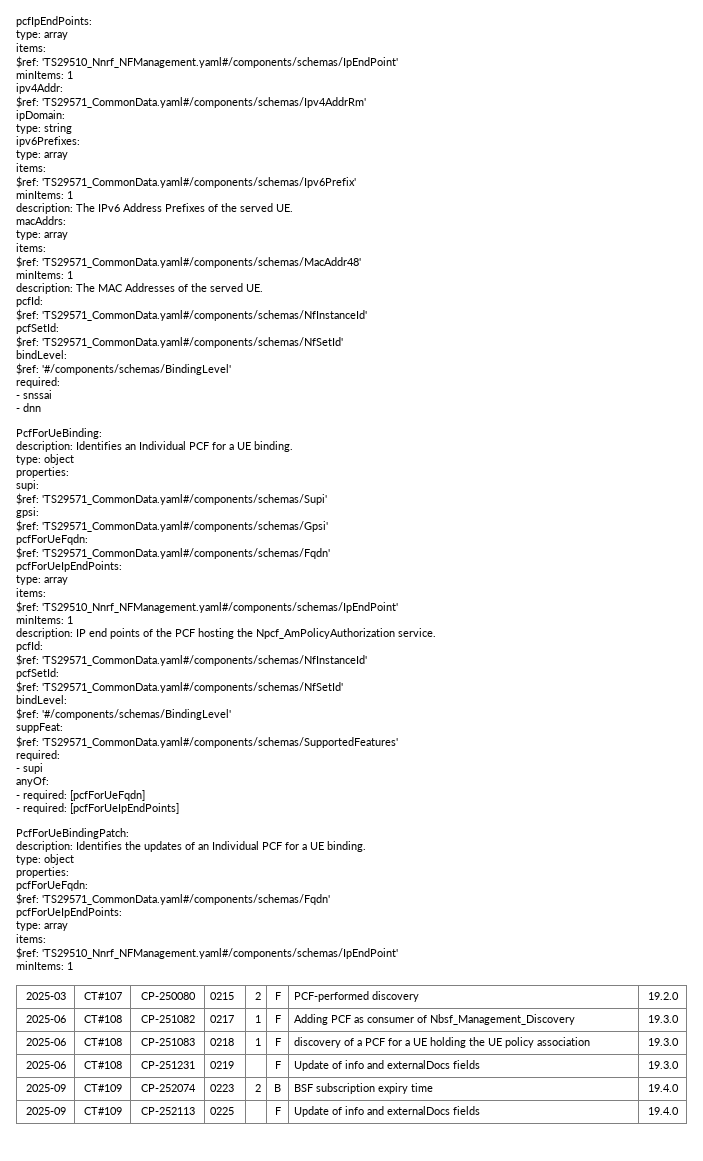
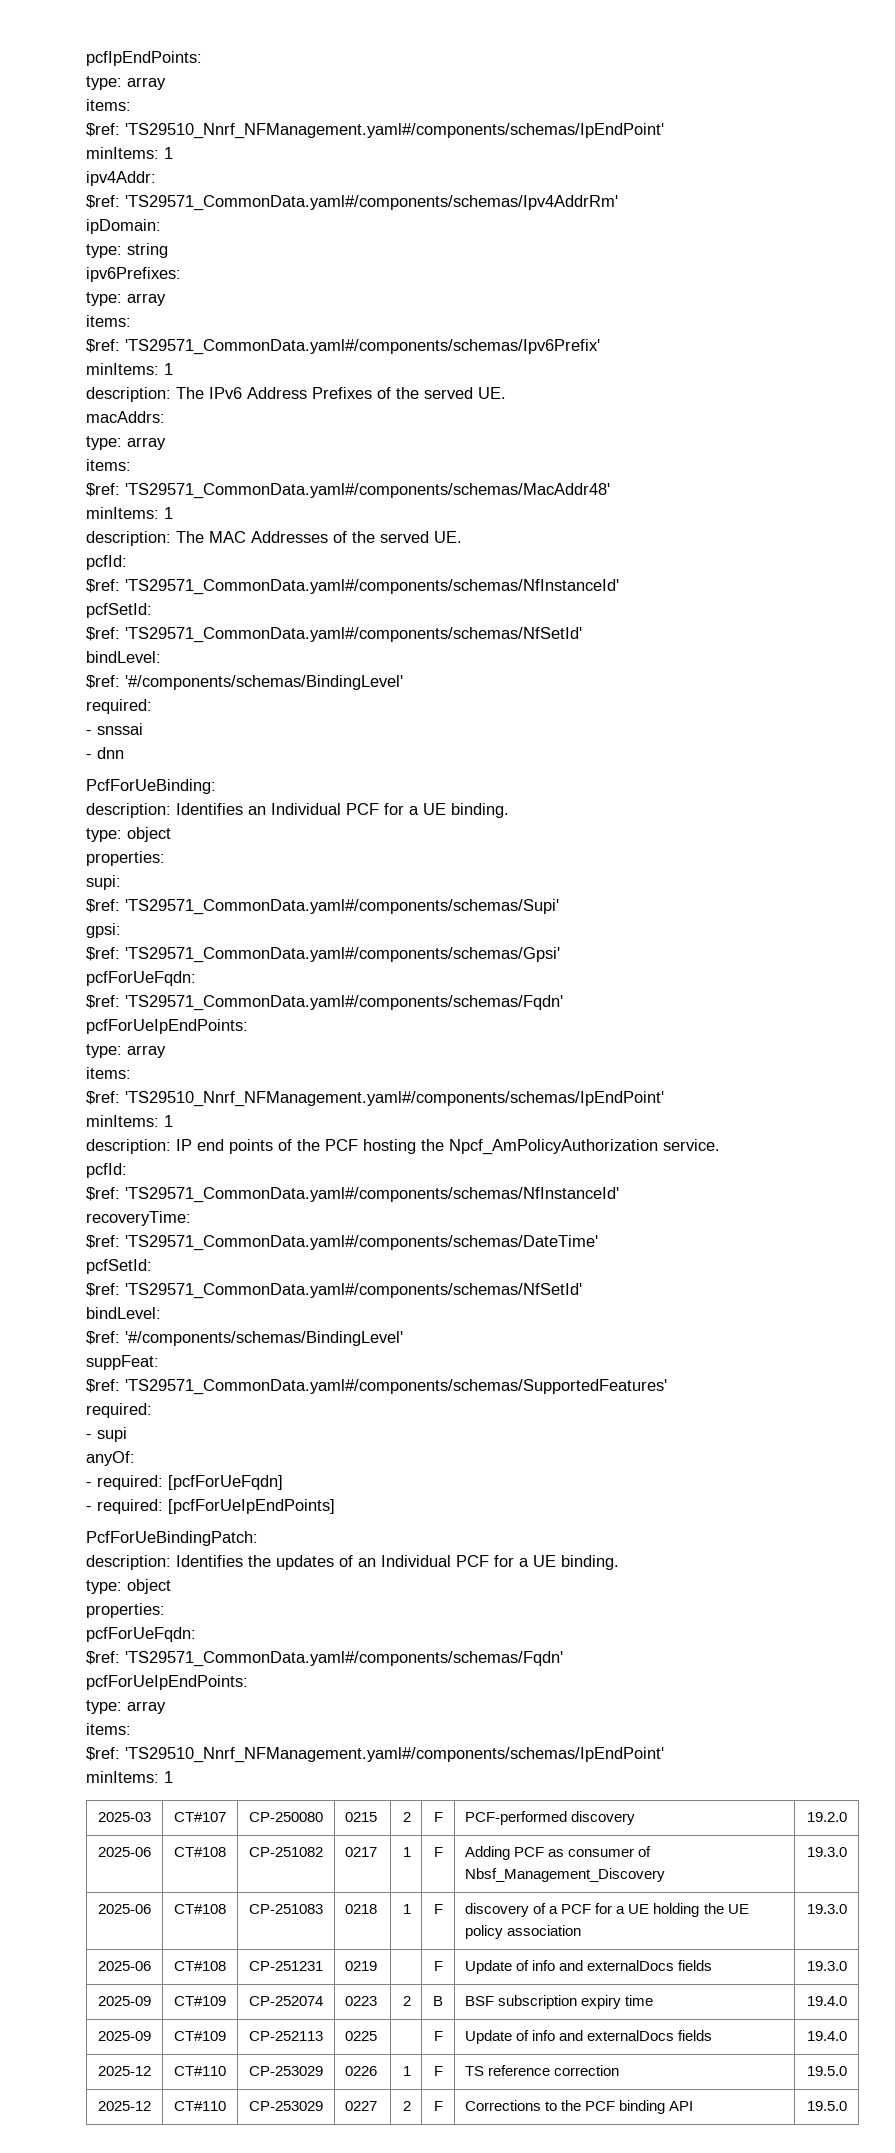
(367, 660) none -> [86,1211,191,1226] [86,1235,598,1251] // recoveryTime: // $ref: 'TS29571_CommonData.yaml#/components/schemas/DateTime'
(679, 1111) none -> [98,2066,151,2076] [174,2066,226,2076] [249,2066,323,2076] [345,2066,378,2076] [402,2066,411,2076] [433,2066,443,2076] [465,2065,620,2076] [806,2066,847,2076] [98,2101,151,2111] [174,2101,226,2111] [249,2101,323,2111] [345,2101,378,2111] [402,2101,411,2111] [433,2101,443,2111] [465,2100,694,2114] [806,2101,847,2111] // 2025-12 | CT#110 | CP-253029 | 0226 | 1 | F | TS reference correction | 19.5.0 // 2025-12 | CT#110 | CP-253029 | 0227 | 2 | F | Corrections to the PCF binding API | 19.5.0

